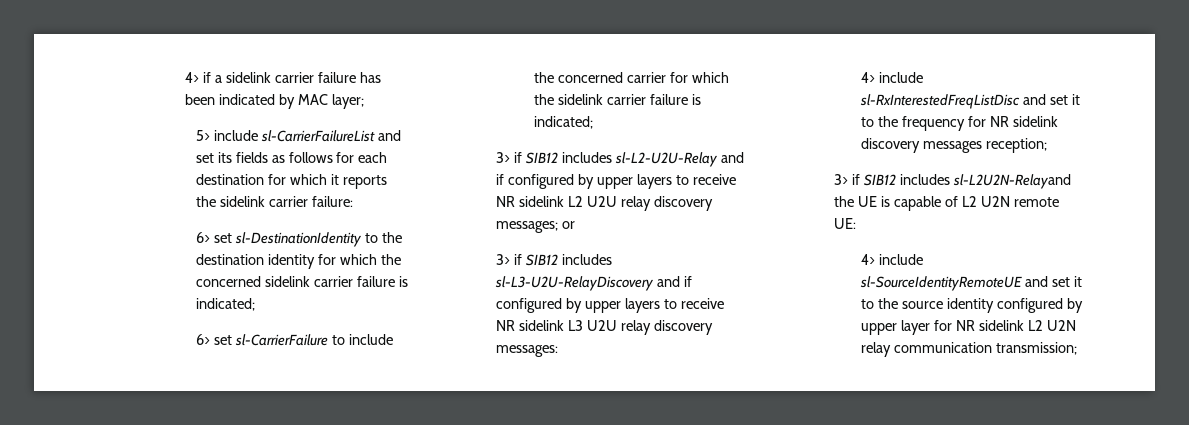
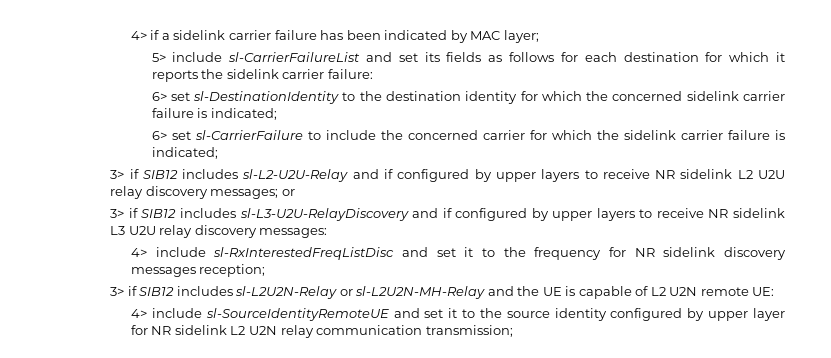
[953,174,1072,189] sl-L2U2N-Relayand -> [235,286,514,299] sl-L2U2N-Relay or sl-L2U2N-MH-Relay and

